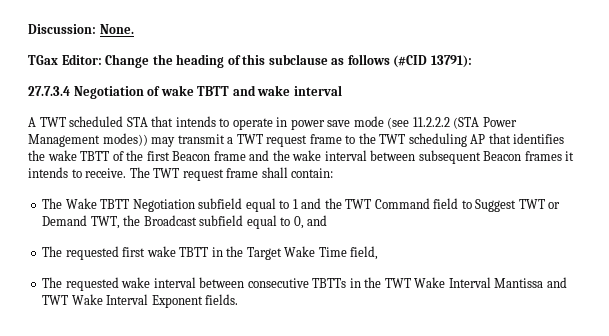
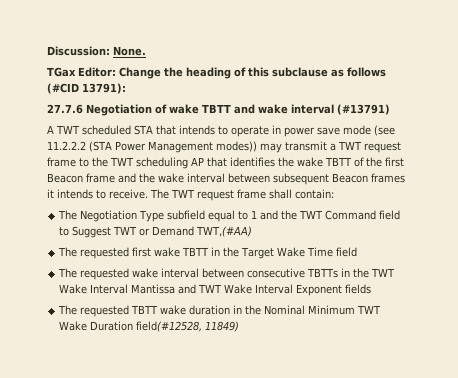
[28,86,70,96] 27.7.3.4 -> [47,104,83,114] 27.7.6
(342, 90) none -> [337,104,390,115] (#13791)
[65,198,195,212] Wake TBTT Negotiation -> [80,210,165,222] Negotiation Type
[90,215,328,229] TWT, the Broadcast subfield equal to 0, and -> [196,226,253,237] TWT,(#AA)
[350,246,379,260] field, -> [336,247,358,257] field
[205,294,239,305] fields. -> [345,284,372,294] [58,305,382,317] [59,321,240,332] fields // The requested TBTT wake duration in the Nominal Minimum TWT Wake Duration field(#12528, 11849)

